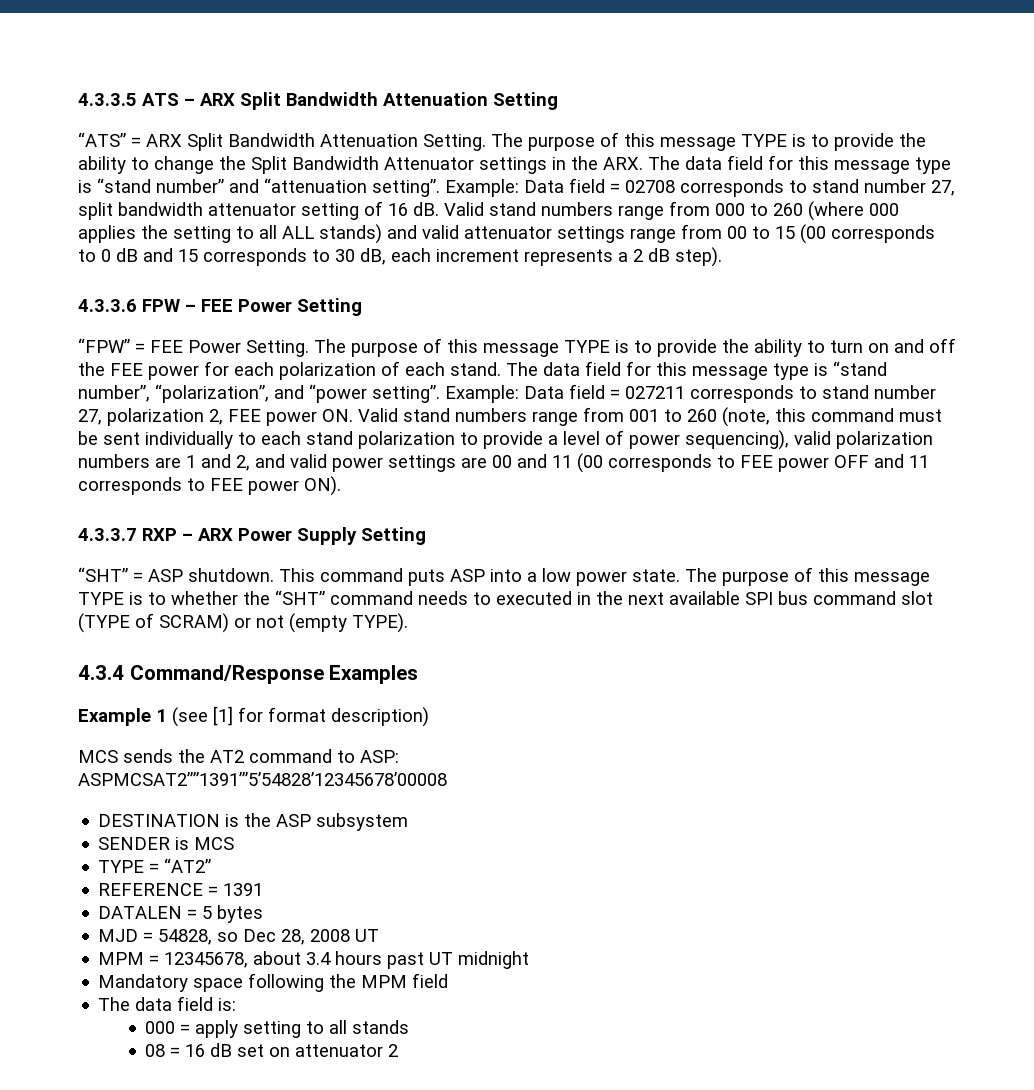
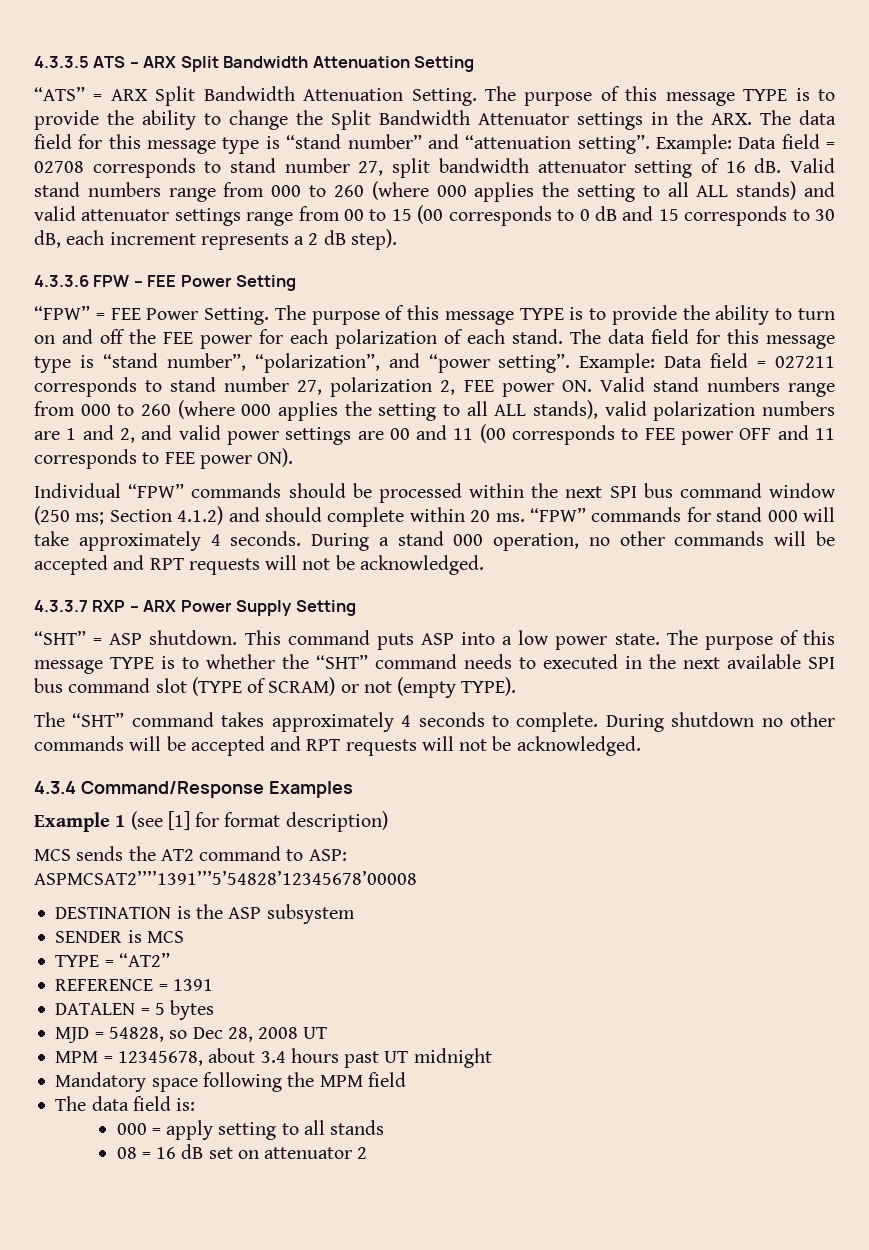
[629,407,942,427] [78,430,789,450] 001 to 260 (note, this command must be sent individually to each stand polarization to provide a level of power sequencing), -> [80,400,599,421] 000 to 260 (where 000 applies the setting to all ALL stands),
(341, 486) none -> [34,483,836,503] [34,506,835,527] [34,531,835,551] [34,555,484,575] // Individual “FPW” commands should be processed within the next SPI bus command window (250 ms; Section 4.1.2) and should complete within 20 ms. “FPW” commands for stand 000 will take approximately 4 seconds. During a stand 000 operation, no other commands will be accepted and RPT requests will not be acknowledged.
(408, 623) none -> [34,712,835,732] [34,736,641,756] // The “SHT” command takes approximately 4 seconds to complete. During shutdown no other commands will be accepted and RPT requests will not be acknowledged.

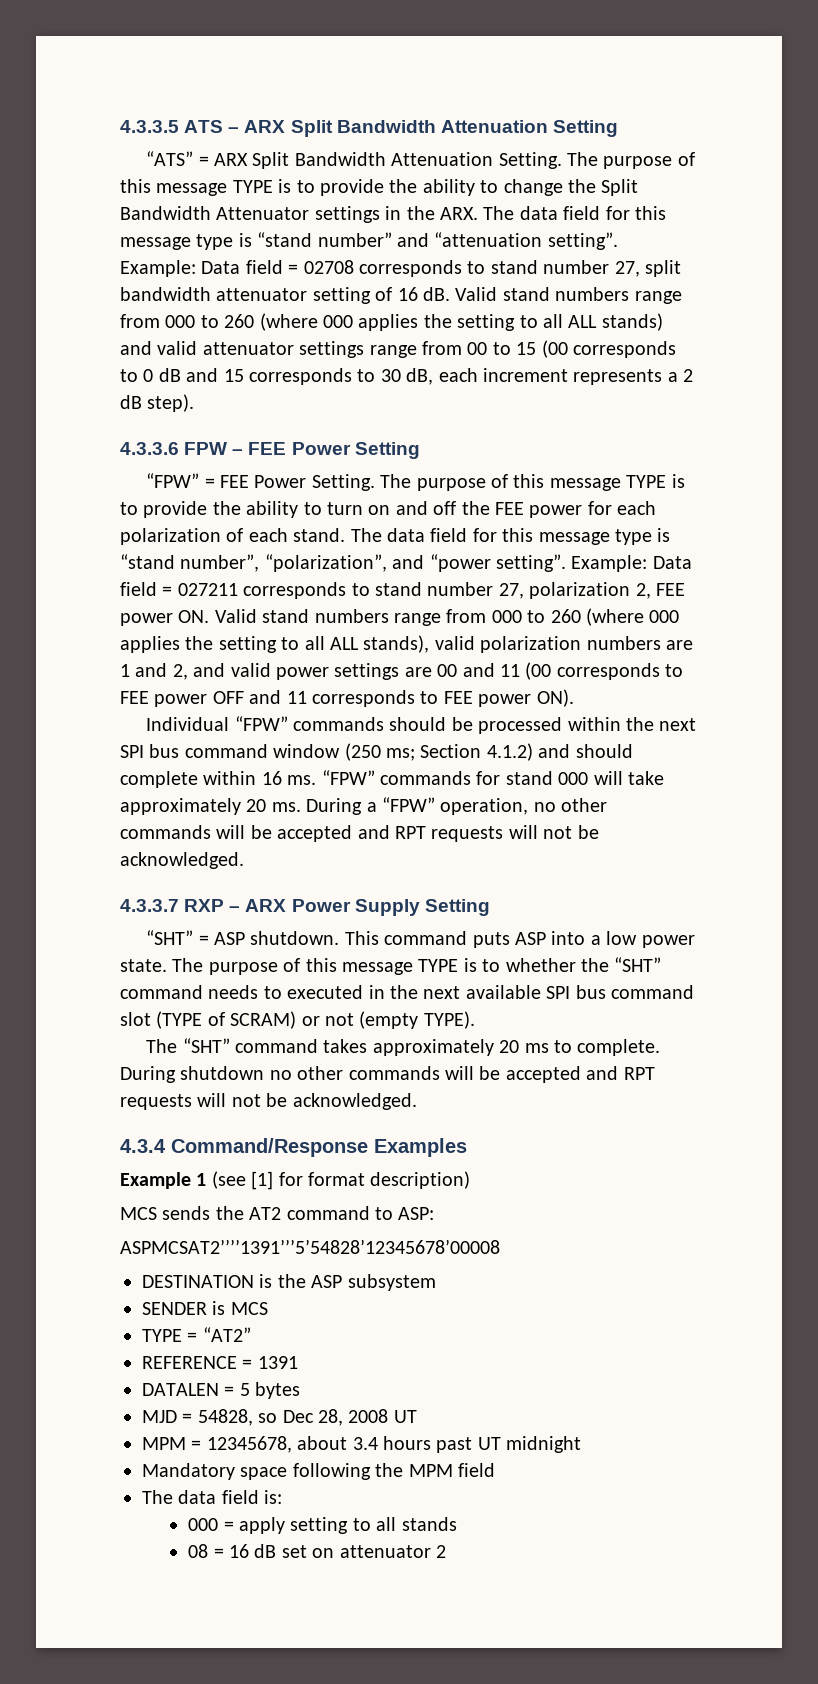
[470,510,491,522] 20 -> [261,771,282,785] 16
[210,531,484,551] 4 seconds. During a stand 000 -> [246,797,435,815] 20 ms. During a “FPW”
[401,712,485,727] 4 seconds -> [499,1040,549,1053] 20 ms

